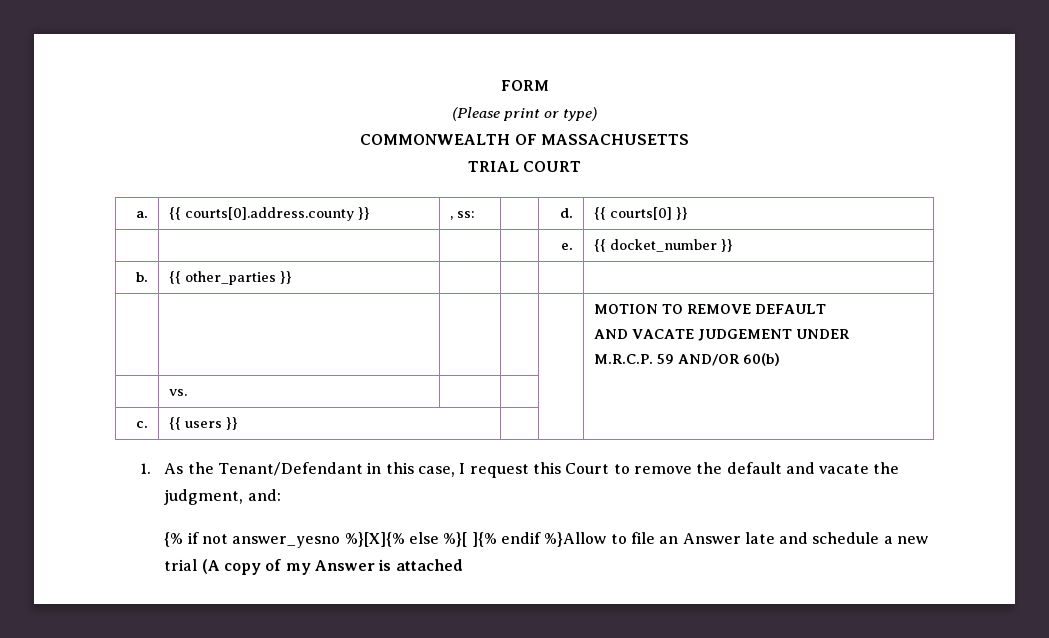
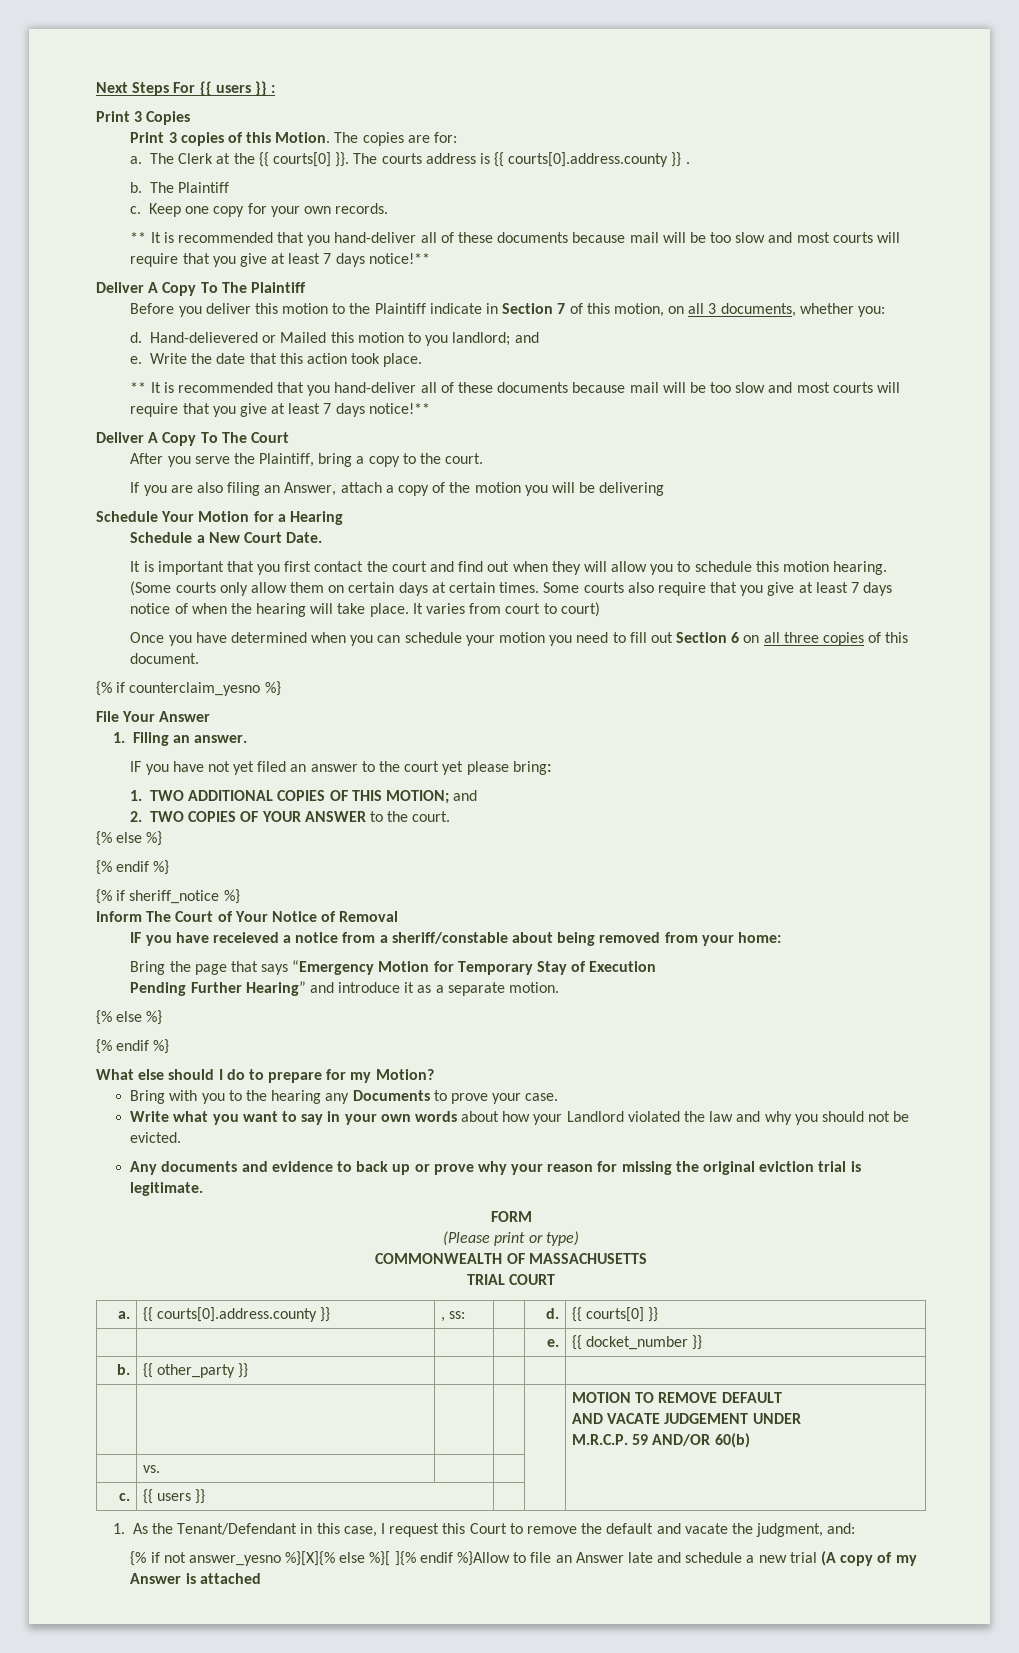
(500, 85) none -> [96,81,276,96] [96,111,191,125] [130,132,457,146] [130,152,690,167] [130,182,230,193] [130,203,389,217] [130,232,901,246] [130,253,430,267] [96,282,306,296] [130,303,886,317] [130,332,539,346] [130,353,423,367] [130,382,901,396] [130,403,430,417] [96,432,289,446] [130,453,484,467] [130,482,665,496] [96,511,343,525] [130,532,323,543] [130,561,888,575] [130,581,893,596] [130,602,600,617] [130,632,909,646] [130,653,200,664] [96,681,281,696] [96,711,211,722] [113,732,248,746] [130,761,551,775] [130,790,478,804] [130,811,451,822] [96,831,163,846] [96,860,170,875] [96,889,240,904] [96,911,399,922] [130,932,781,946] [130,960,657,975] [130,981,559,996] [96,1010,163,1025] [96,1039,170,1054] [96,1069,434,1083] [130,1090,559,1104] [130,1111,910,1125] [130,1132,182,1143] [130,1161,861,1175] [130,1182,204,1196] Next Steps For {{ users }} : // Print 3 Copies // Print 3 copies of this Motion. The copies are for: // a. The Clerk at the {{ courts[0] }}. The courts address is {{ courts[0].address.county }} . // b. The Plaintiff // c. Keep one copy for your own records. // ** It is recommended that you hand-deliver all of these documents because mail will be too slow and most courts will require that you give at least 7 days notice!** // Deliver A Copy To The Plaintiff // Before you deliver this motion to the Plaintiff indicate in Section 7 of this motion, on all 3 documents, whether you: // d. Hand-delievered or Mailed this motion to you landlord; and // e. Write the date that this action took place. // ** It is recommended that you hand-deliver all of these documents because mail will be too slow and most courts will require that you give at least 7 days notice!** // Deliver A Copy To The Court // After you serve the Plaintiff, bring a copy to the court. // If you are also filing an Answer, attach a copy of the motion you will be delivering // Schedule Your Motion for a Hearing // Schedule a New Court Date. // It is important that you first contact the court and find out when they will allow you to schedule this motion hearing. (Some courts only allow them on certain days at certain times. Some courts also require that you give at least 7 days notice of when the hearing will take place. It varies from court to court) // Once you have determined when you can schedule your motion you need to fill out Section 6 on all three copies of this document. // {% if counterclaim_yesno %} // File Your Answer // 1. Filing an answer. // IF you have not yet filed an answer to the court yet please bring: // 1. TWO ADDITIONAL COPIES OF THIS MOTION; and // 2. TWO COPIES OF YOUR ANSWER to the court. // {% else %} // {% endif %} // {% if sheriff_notice %} // Inform The Court of Your Notice of Removal // IF you have receieved a notice from a sheriff/constable about being removed from your home: // Bring the page that says “Emergency Motion for Temporary Stay of Execution // Pending Further Hearing” and introduce it as a separate motion. // {% else %} // {% endif %} // What else should I do to prepare for my Motion? // Bring with you to the hearing any Documents to prove your case. // Write what you want to say in your own words about how your Landlord violated the law and why you should not be evicted. // Any documents and evidence to back up or prove why your reason for missing the original eviction trial is legitimate. //
[185,271,277,285] other_parties -> [157,1364,236,1378] other_party

